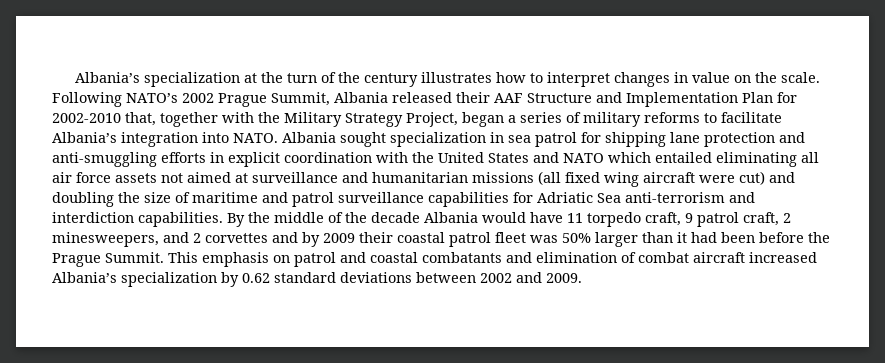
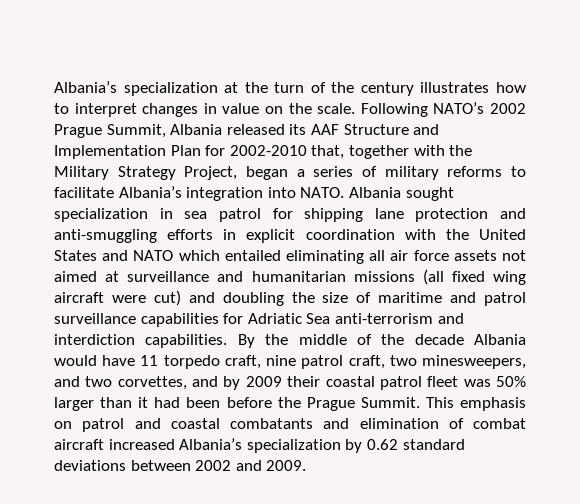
[456,92,490,103] their -> [289,124,307,135] its
[685,213,693,223] 9 -> [266,355,297,366] nine
[783,213,791,223] 2 -> [389,355,417,366] two
[193,233,268,243] 2 corvettes -> [85,376,187,390] two corvettes,

